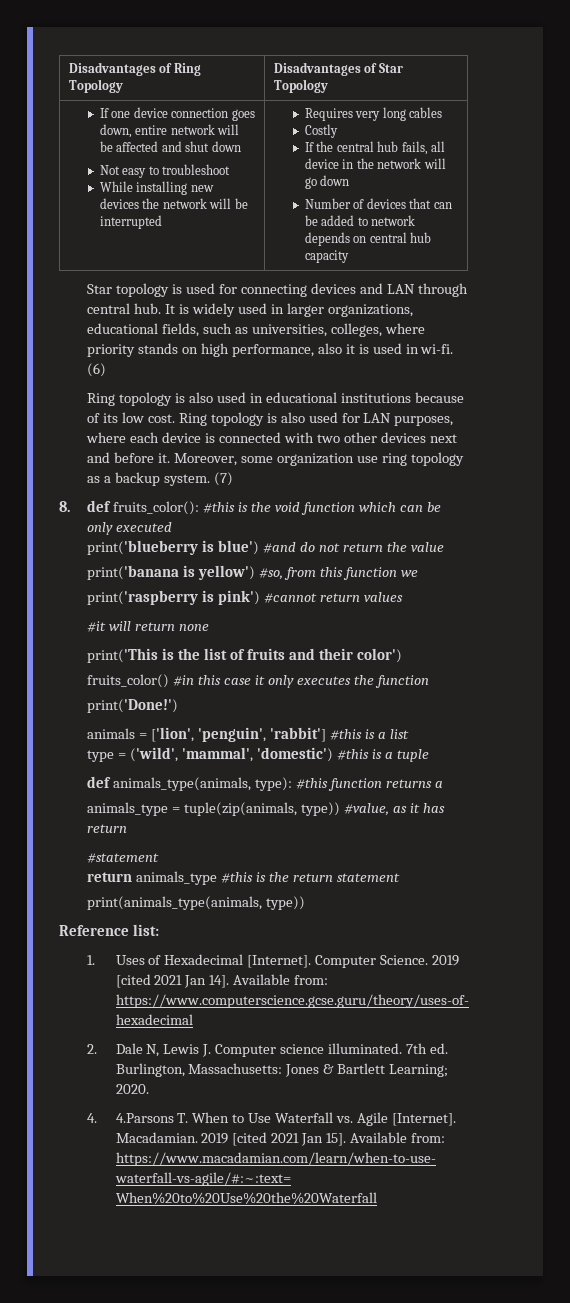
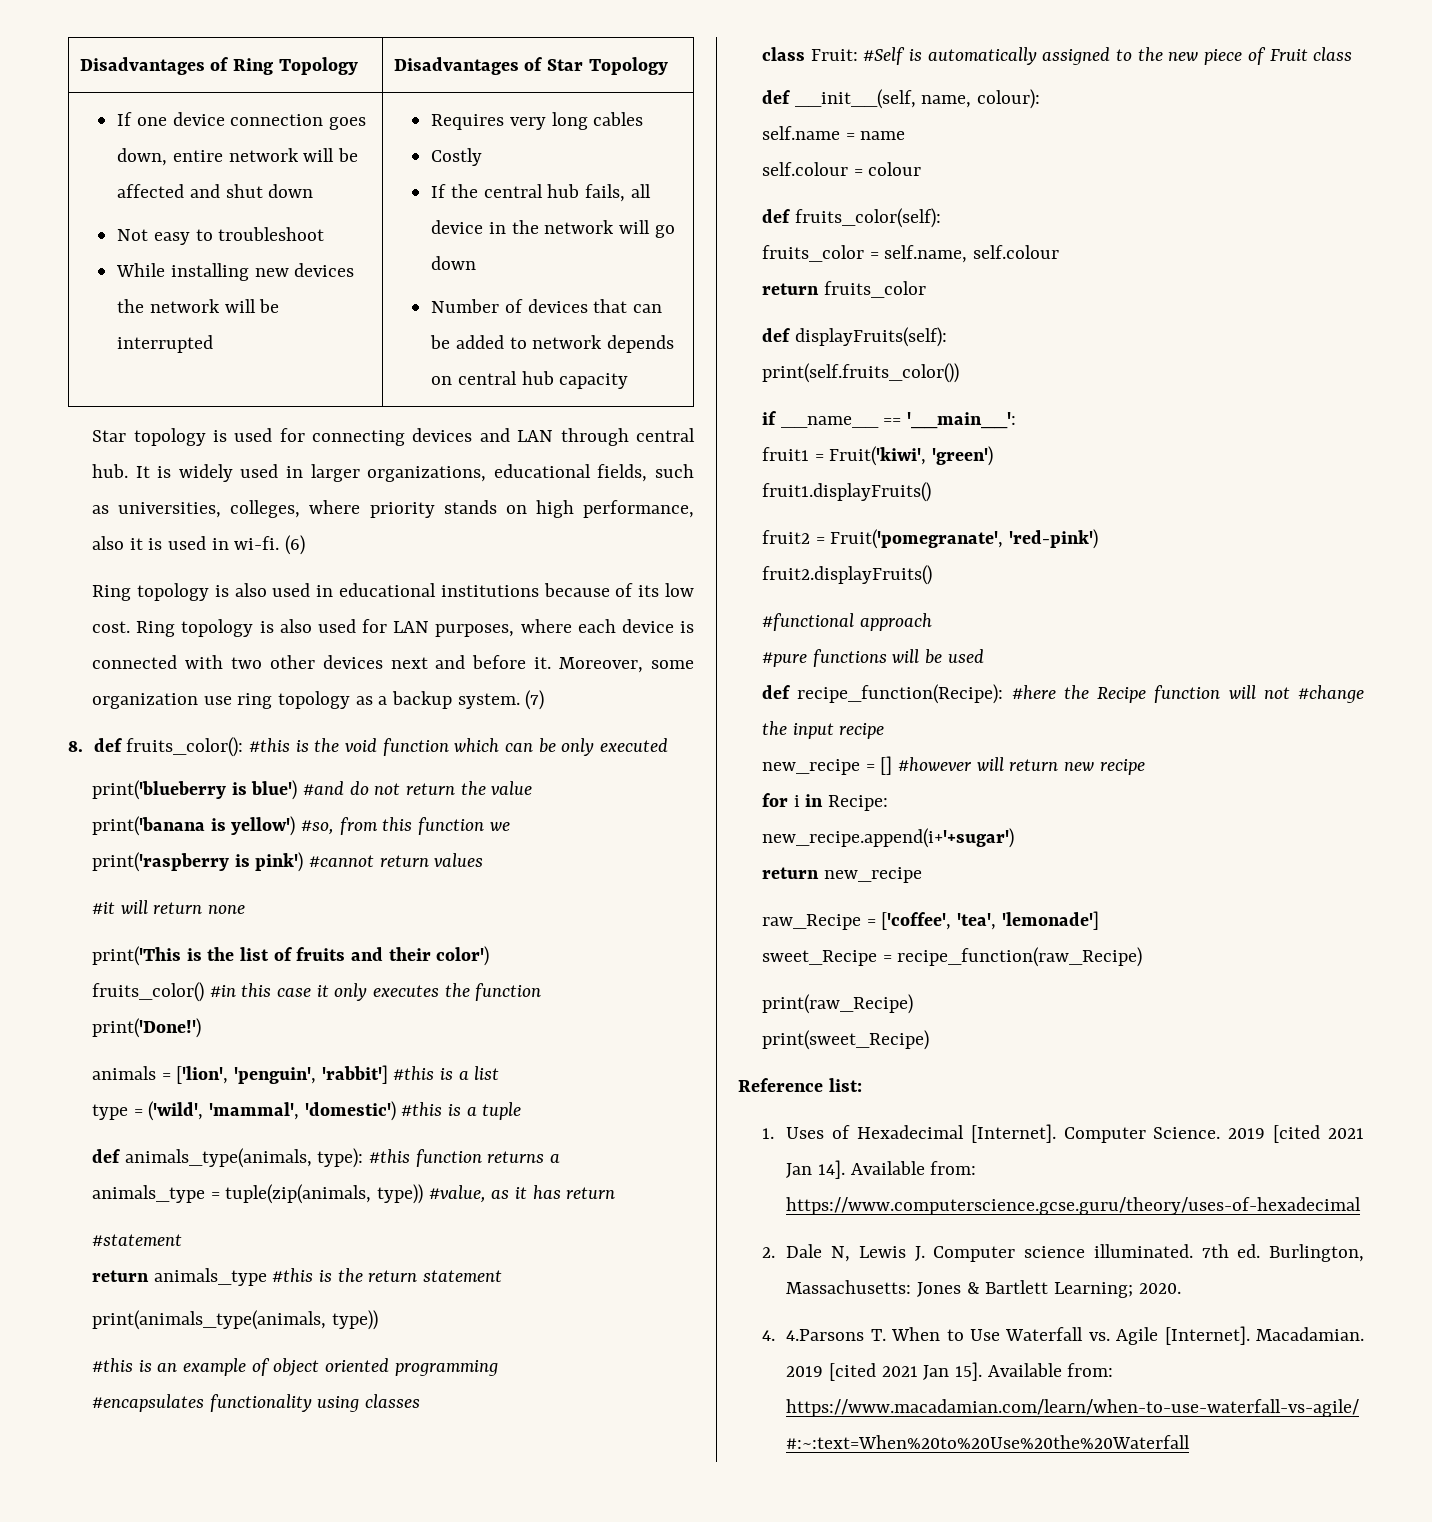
(306, 903) none -> [92,1358,498,1376] [92,1394,421,1412] [762,47,1353,65] [762,89,1041,109] [762,126,906,140] [762,162,922,176] [762,208,941,228] [762,245,1060,263] [762,281,926,298] [762,327,947,347] [762,363,960,383] [762,411,1017,429] [762,446,994,466] [762,482,932,502] [762,529,1099,549] [762,565,933,585] [762,613,932,631] [762,649,984,667] [762,684,1364,704] [762,721,885,739] [762,756,1145,775] [762,793,889,811] [762,828,1015,848] [762,867,922,883] [762,911,1099,930] [762,947,1143,967] [762,994,914,1014] [762,1030,930,1050] // #this is an example of object oriented programming // #encapsulates functionality using classes // class Fruit: #Self is automatically assigned to the new piece of Fruit class // def __init__(self, name, colour): // self.name = name // self.colour = colour // def fruits_color(self): // fruits_color = self.name, self.colour // return fruits_color // def displayFruits(self): // print(self.fruits_color()) // if __name__ == '__main__': // fruit1 = Fruit('kiwi', 'green') // fruit1.displayFruits() // fruit2 = Fruit('pomegranate', 'red-pink') // fruit2.displayFruits() // #functional approach // #pure functions will be used // def recipe_function(Recipe): #here the Recipe function will not #change the input recipe // new_recipe = [] #however will return new recipe // for i in Recipe: // new_recipe.append(i+'+sugar') // return new_recipe // raw_Recipe = ['coffee', 'tea', 'lemonade'] // sweet_Recipe = recipe_function(raw_Recipe) // print(raw_Recipe) // print(sweet_Recipe)

